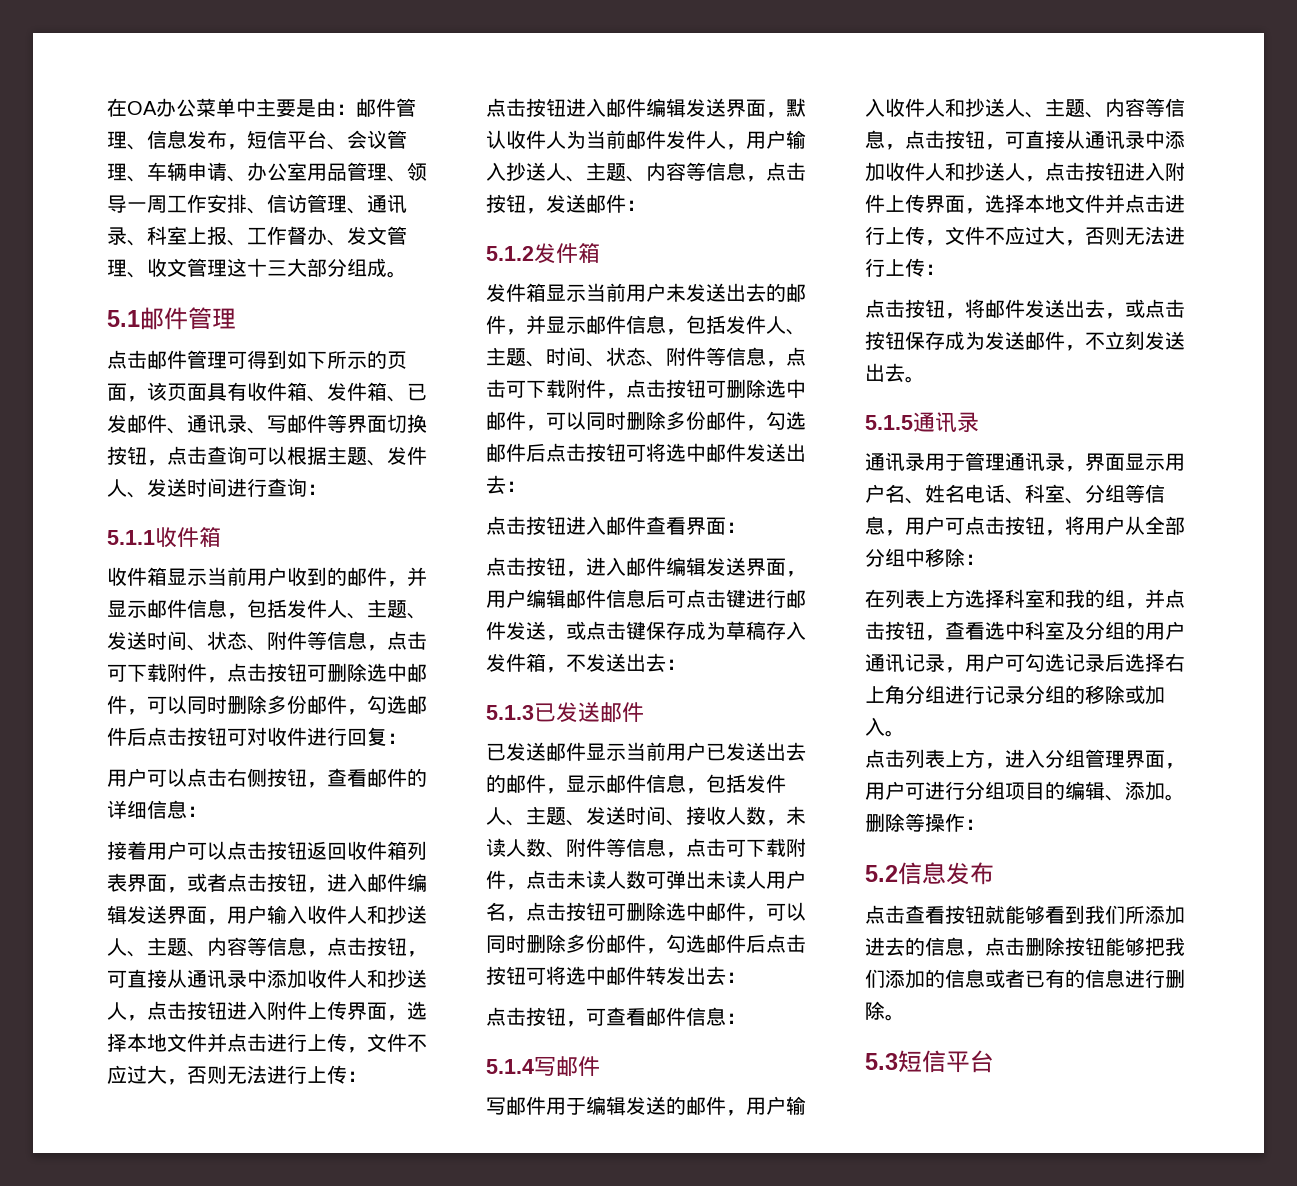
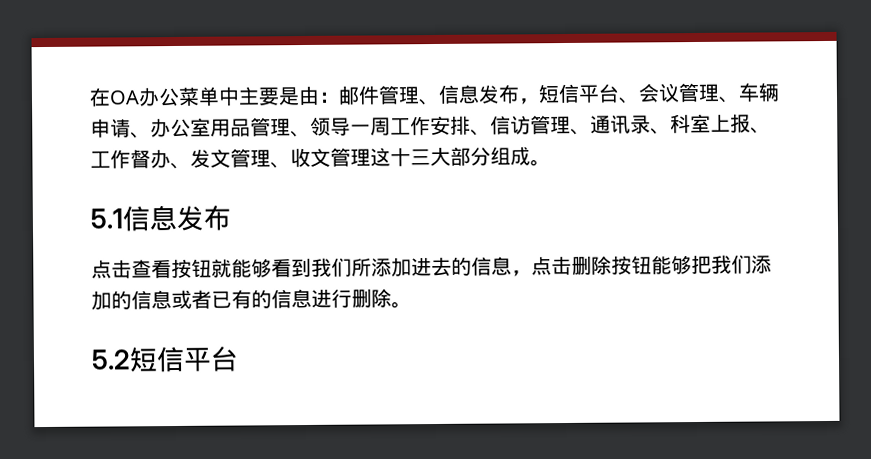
[140,307,236,330] [107,350,407,369] [107,382,427,402] [107,414,427,434] [107,446,427,466] [107,478,327,498] [107,527,221,548] [107,567,427,587] [107,599,427,619] [107,631,427,651] [107,663,427,683] [107,695,427,715] [107,727,407,746] [107,768,427,788] [107,800,207,819] [107,841,427,860] [107,873,427,893] [107,905,427,925] [107,937,427,957] [107,969,427,989] [107,1001,427,1021] [107,1033,427,1053] [107,1065,367,1085] [486,98,806,118] [486,130,806,150] [486,162,806,182] [486,194,646,214] [486,243,600,263] [486,283,806,302] [486,315,806,335] [486,347,806,367] [486,379,806,399] [486,411,806,431] [486,443,806,462] [486,475,526,494] [486,516,746,535] [486,557,806,577] [486,589,806,609] [486,621,806,641] [486,653,686,673] [486,702,644,722] [486,742,806,761] [486,774,786,794] [486,806,806,826] [486,838,806,858] [486,870,806,890] [486,902,806,922] [486,934,806,954] [486,966,746,985] [486,1007,746,1027] [486,1056,600,1076] [486,1096,806,1116] [865,98,1185,118] [865,130,1185,150] [865,162,1185,182] [865,194,1185,214] [865,226,1185,246] [865,258,945,277] [865,299,1185,319] [865,331,1185,351] [865,363,925,383] [865,412,979,433] [865,452,1185,472] [865,484,1165,504] [865,516,1185,536] [865,548,985,567] [865,589,1185,609] [865,621,1185,641] [865,653,1185,673] [865,685,1165,705] [865,717,905,737] [865,749,1185,769] [865,781,1185,801] [865,813,985,832] [865,865,898,882] 邮件管理 // 点击邮件管理可得到如下所示的页面，该页面具有收件箱、发件箱、已发邮件、通讯录、写邮件等界面切换按钮，点击查询可以根据主题、发件人、发送时间进行查询： // 5.1.1收件箱 // 收件箱显示当前用户收到的邮件，并显示邮件信息，包括发件人、主题、发送时间、状态、附件等信息，点击可下载附件，点击按钮可删除选中邮件，可以同时删除多份邮件，勾选邮件后点击按钮可对收件进行回复： // 用户可以点击右侧按钮，查看邮件的详细信息： // 接着用户可以点击按钮返回收件箱列表界面，或者点击按钮，进入邮件编辑发送界面，用户输入收件人和抄送人、主题、内容等信息，点击按钮，可直接从通讯录中添加收件人和抄送人，点击按钮进入附件上传界面，选择本地文件并点击进行上传，文件不应过大，否则无法进行上传： // 点击按钮进入邮件编辑发送界面，默认收件人为当前邮件发件人，用户输入抄送人、主题、内容等信息，点击按钮，发送邮件： // 5.1.2发件箱 // 发件箱显示当前用户未发送出去的邮件，并显示邮件信息，包括发件人、主题、时间、状态、附件等信息，点击可下载附件，点击按钮可删除选中邮件，可以同时删除多份邮件，勾选邮件后点击按钮可将选中邮件发送出去： // 点击按钮进入邮件查看界面： // 点击按钮，进入邮件编辑发送界面，用户编辑邮件信息后可点击键进行邮件发送，或点击键保存成为草稿存入发件箱，不发送出去： // 5.1.3已发送邮件 // 已发送邮件显示当前用户已发送出去的邮件，显示邮件信息，包括发件人、主题、发送时间、接收人数，未读人数、附件等信息，点击可下载附件，点击未读人数可弹出未读人用户名，点击按钮可删除选中邮件，可以同时删除多份邮件，勾选邮件后点击按钮可将选中邮件转发出去： // 点击按钮，可查看邮件信息： // 5.1.4写邮件 // 写邮件用于编辑发送的邮件，用户输入收件人和抄送人、主题、内容等信息，点击按钮，可直接从通讯录中添加收件人和抄送人，点击按钮进入附件上传界面，选择本地文件并点击进行上传，文件不应过大，否则无法进行上传： // 点击按钮，将邮件发送出去，或点击按钮保存成为发送邮件，不立刻发送出去。 // 5.1.5通讯录 // 通讯录用于管理通讯录，界面显示用户名、姓名电话、科室、分组等信息，用户可点击按钮，将用户从全部分组中移除： // 在列表上方选择科室和我的组，并点击按钮，查看选中科室及分组的用户通讯记录，用户可勾选记录后选择右上角分组进行记录分组的移除或加入。 // 点击列表上方，进入分组管理界面，用户可进行分组项目的编辑、添加。删除等操作： // 5.2 -> (123, 218) none
[865,1053,898,1070] 5.3 -> [91,349,131,370] 5.2

